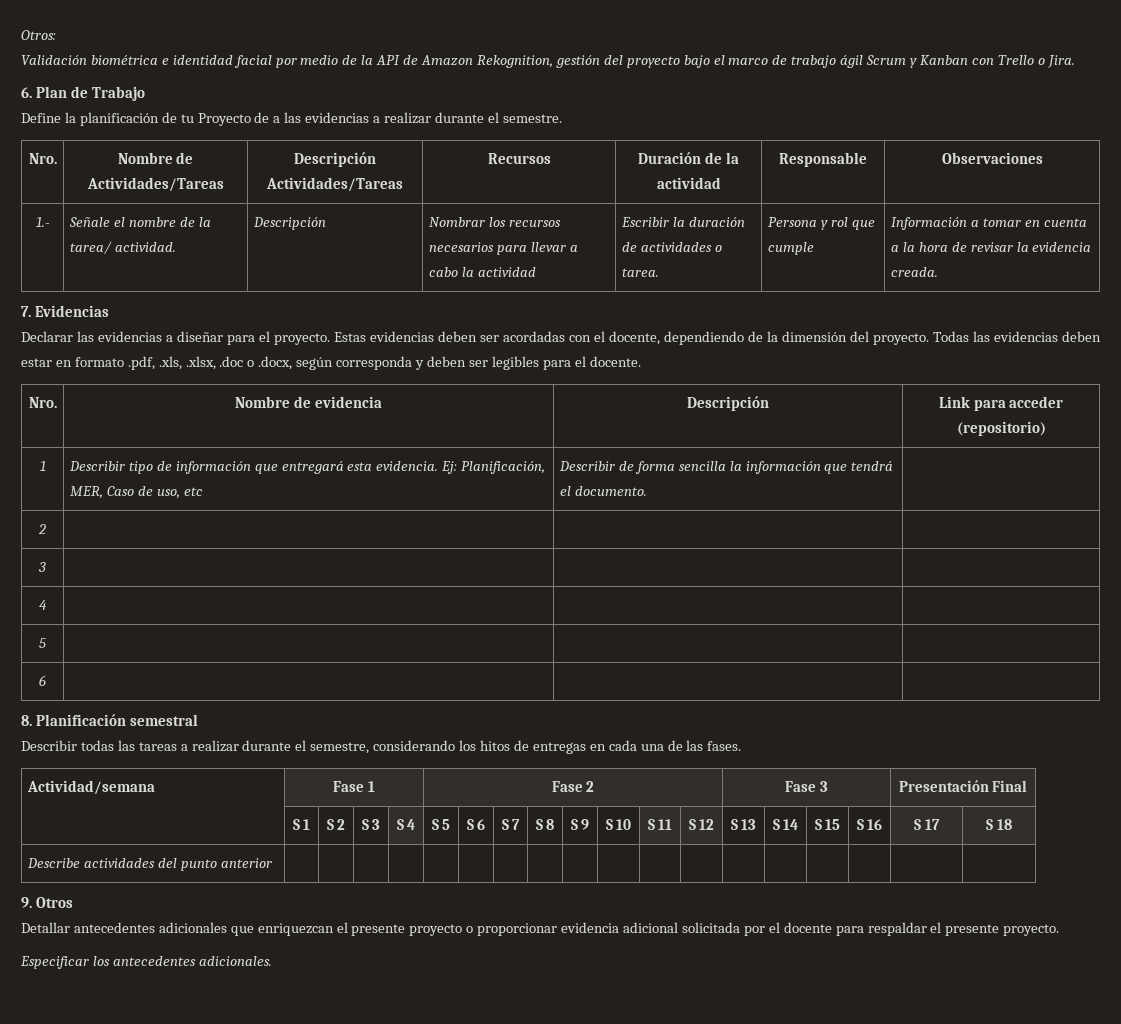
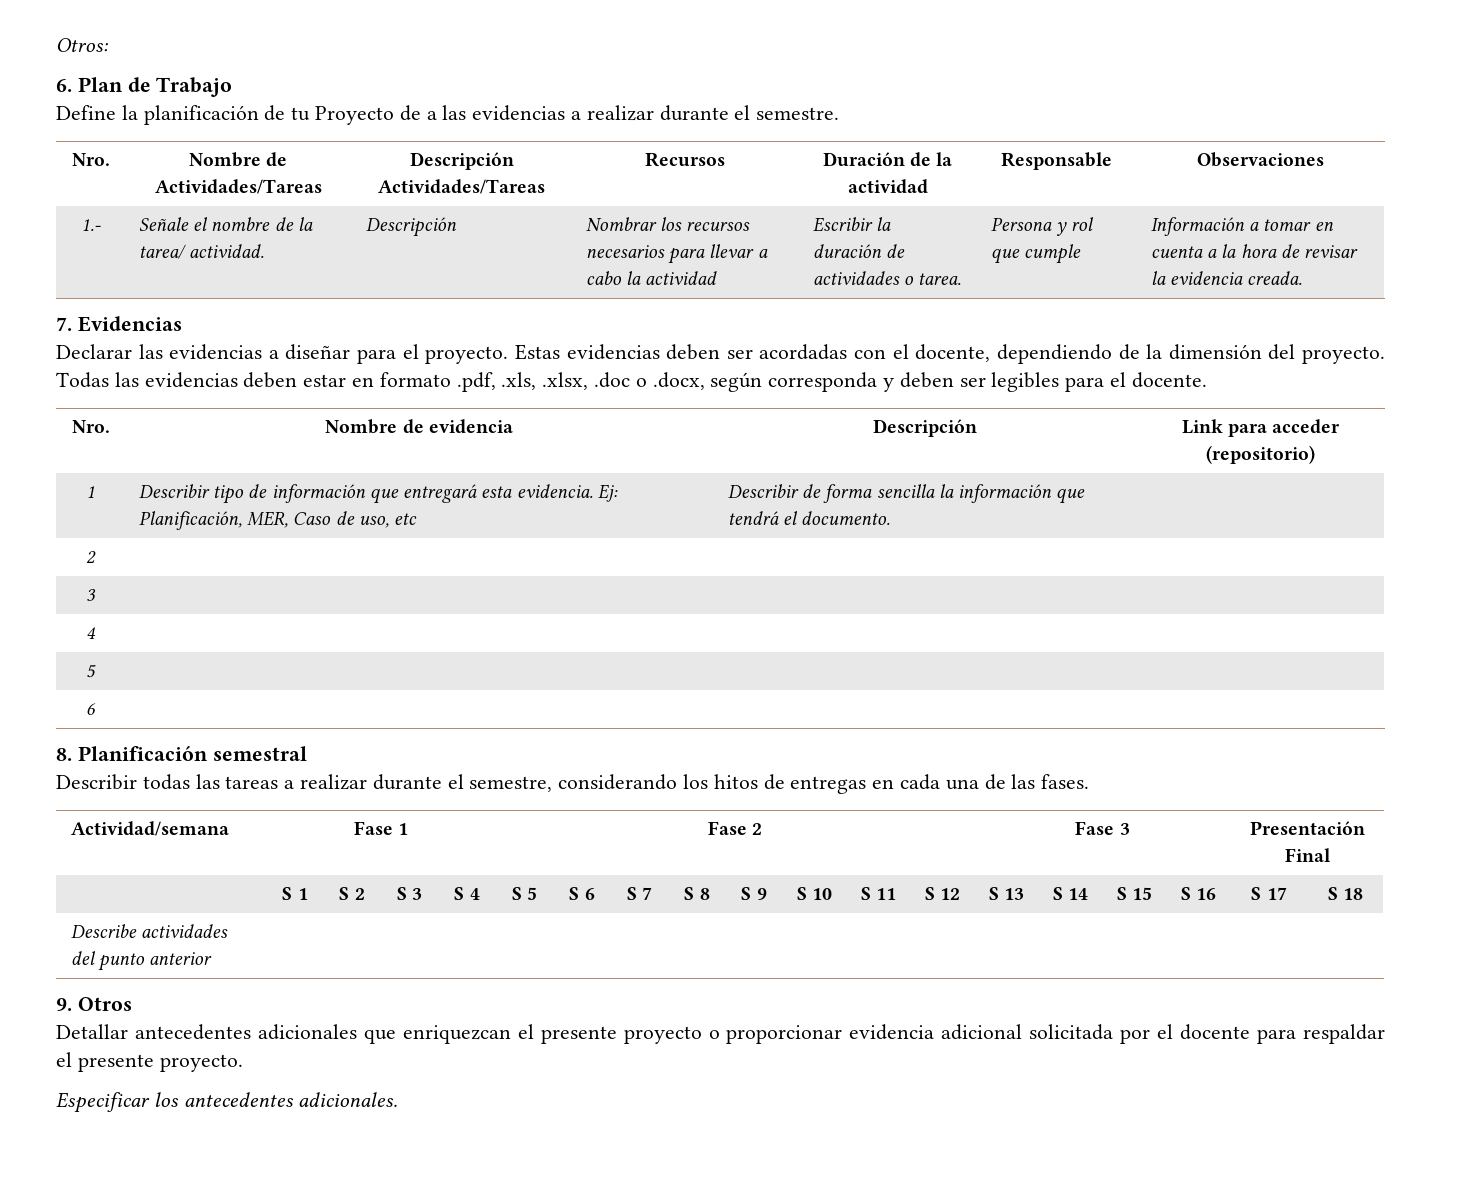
[21,55,1075,68] // Validación biométrica e identidad facial por medio de la API de Amazon Rekognition, gestión del proyecto bajo el marco de trabajo ágil Scrum y Kanban con Trello o Jira. -> (109, 45) none

